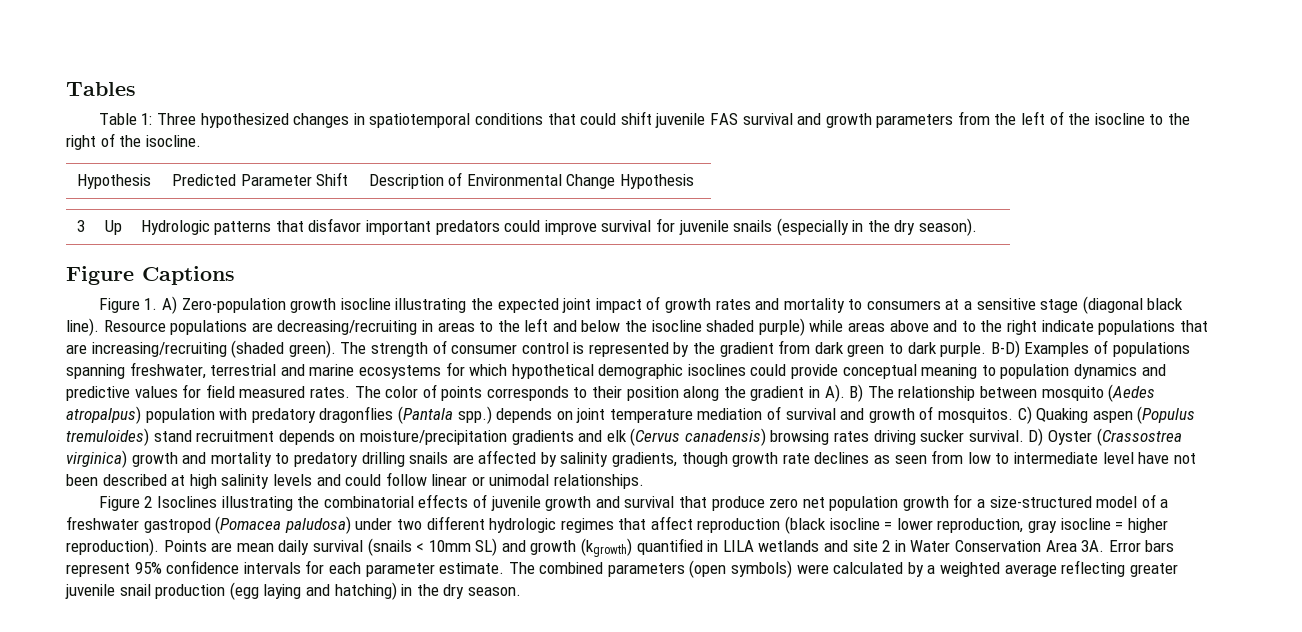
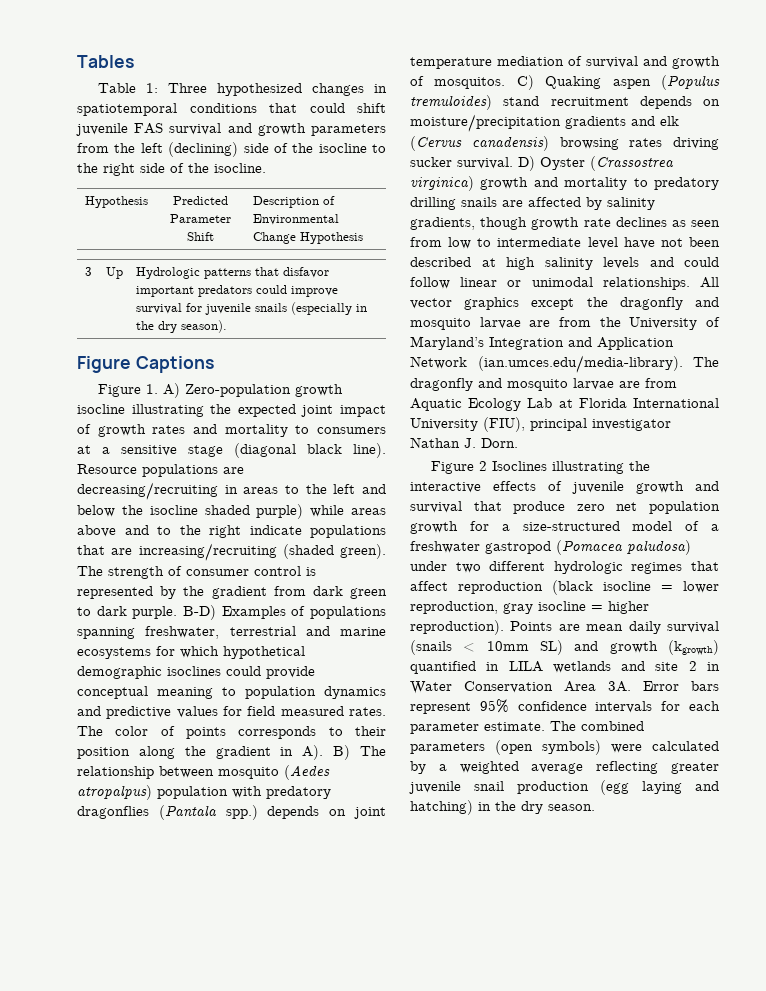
(1046, 118) none -> [168,142,269,157] (declining) side
(96, 142) none -> [140,163,165,173] side
(645, 481) none -> [700,277,719,288] [410,297,719,310] [410,317,720,330] [410,336,674,350] [410,355,719,373] [410,378,677,391] [410,398,719,411] [410,417,671,432] [410,437,518,448] All vector graphics except the dragonfly and mosquito larvae are from the University of Maryland’s Integration and Application Network (ian.umces.edu/media-library). The dragonfly and mosquito larvae are from Aquatic Ecology Lab at Florida International University (FIU), principal investigator Nathan J. Dorn.
[323,496,414,508] combinatorial -> [410,482,481,493] interactive

